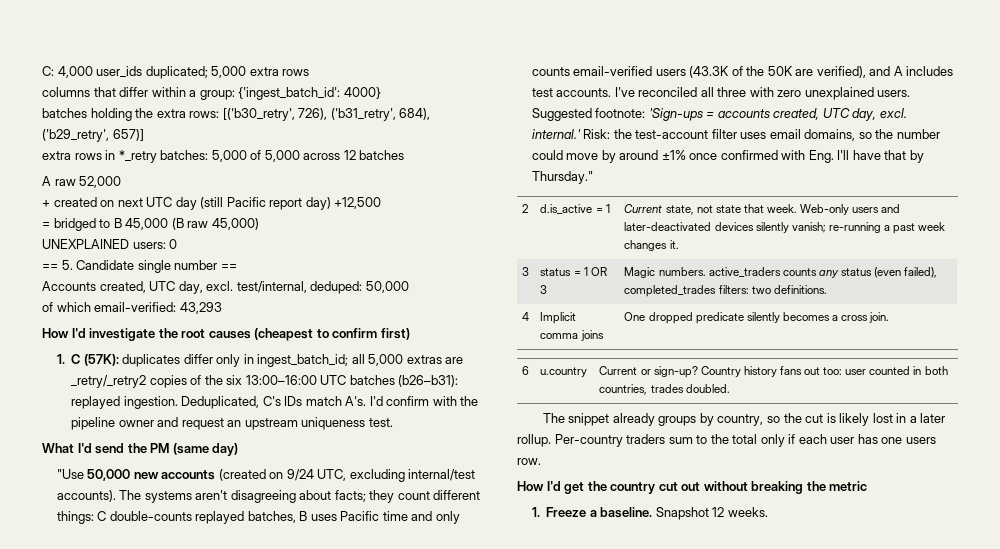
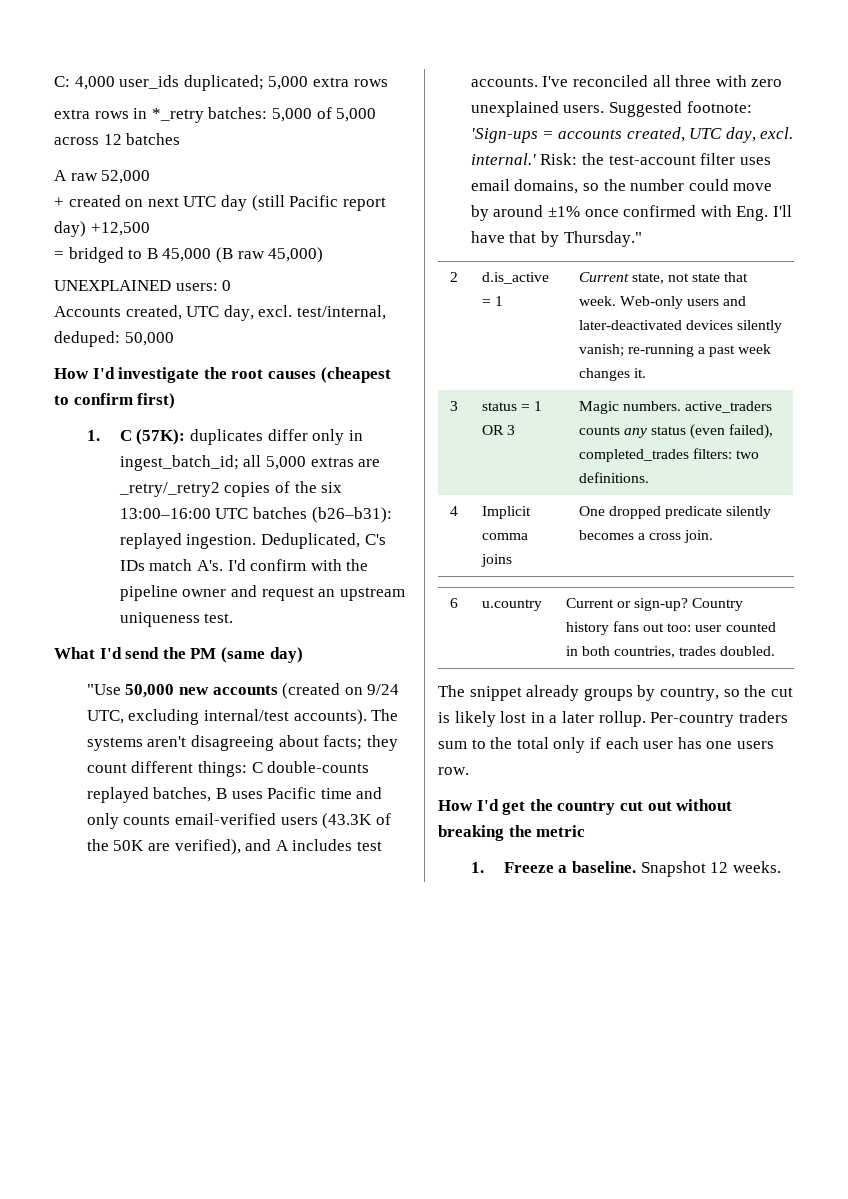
[42,87,381,100] [42,108,431,121] [42,129,144,142] // columns that differ within a group: {'ingest_batch_id': 4000} // batches holding the extra rows: [('b30_retry', 726), ('b31_retry', 684), ('b29_retry', 657)] -> (388, 83) none
[42,260,237,273] // == 5. Candidate single number == -> (232, 285) none
[42,302,222,314] // of which email-verified: 43,293 -> (174, 339) none

